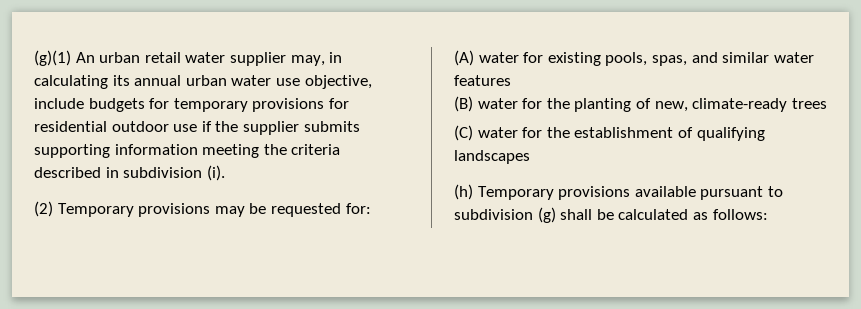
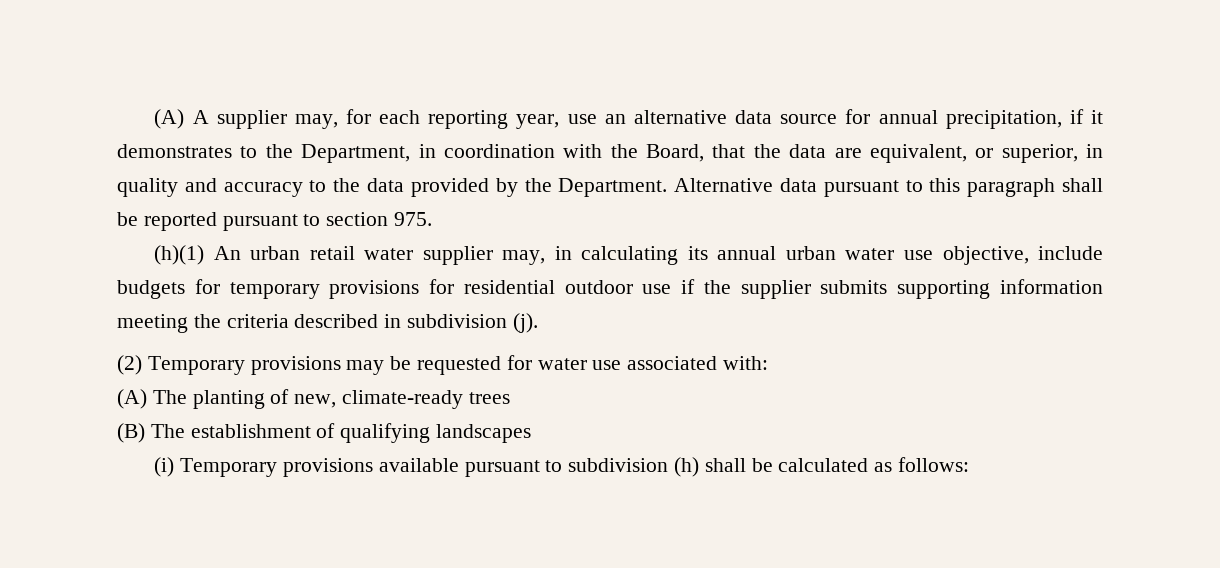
[34,50,71,66] (g)(1) -> [154,109,1103,129] [117,144,1103,163] [117,178,1103,197] [117,212,433,231] [154,245,205,265] (A) A supplier may, for each reporting year, use an alternative data source for annual precipitation, if it demonstrates to the Department, in coordination with the Board, that the data are equivalent, or superior, in quality and accuracy to the data provided by the Department. Alternative data pursuant to this paragraph shall be reported pursuant to section 975. // (h)(1)
[206,165,225,181] (i). -> [512,313,538,333] (j).
[345,203,371,214] [454,50,814,66] [454,75,511,86] [454,96,570,112] for: // (A) water for existing pools, spas, and similar water features // (B) water for the -> [506,355,769,370] [117,389,187,409] for water use associated with: // (A) The
[454,125,570,141] (C) water for the -> [117,423,185,443] (B) The
[454,184,473,200] (h) -> [154,457,175,477] (i)
[537,207,556,223] (g) -> [674,457,700,477] (h)

